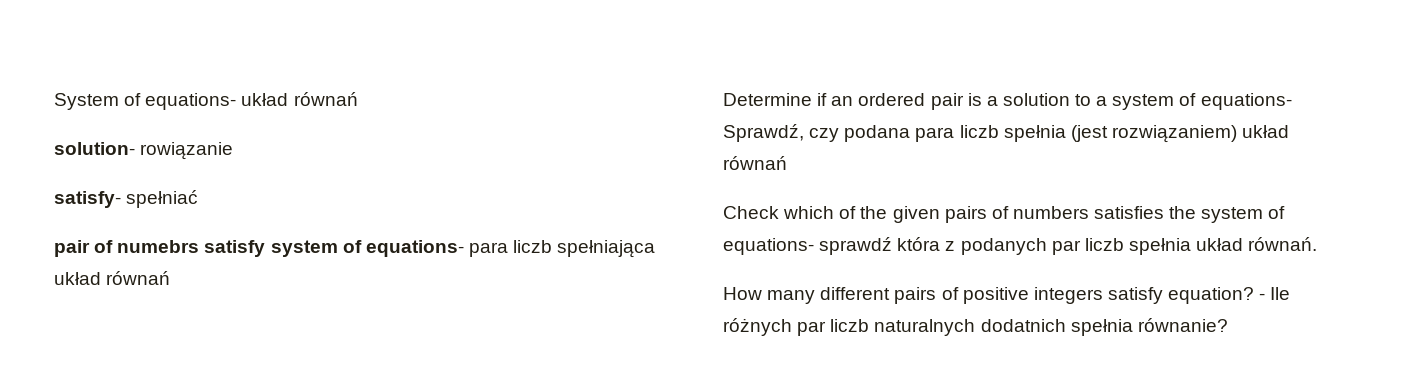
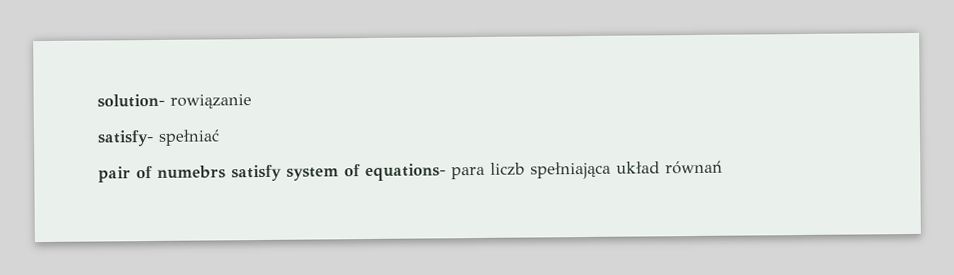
[54,92,358,110] System of equations- układ równań // -> (97, 100) none
[723,93,1292,110] [723,124,1290,143] [723,156,787,170] [723,206,1286,223] [723,237,1318,255] [723,287,1291,304] [723,318,1228,336] // Determine if an ordered pair is a solution to a system of equations- Sprawdź, czy podana para liczb spełnia (jest rozwiązaniem) układ równań // Check which of the given pairs of numbers satisfies the system of equations- sprawdź która z podanych par liczb spełnia układ równań. // How many different pairs of positive integers satisfy equation? - Ile różnych par liczb naturalnych dodatnich spełnia równanie? -> (723, 167) none

